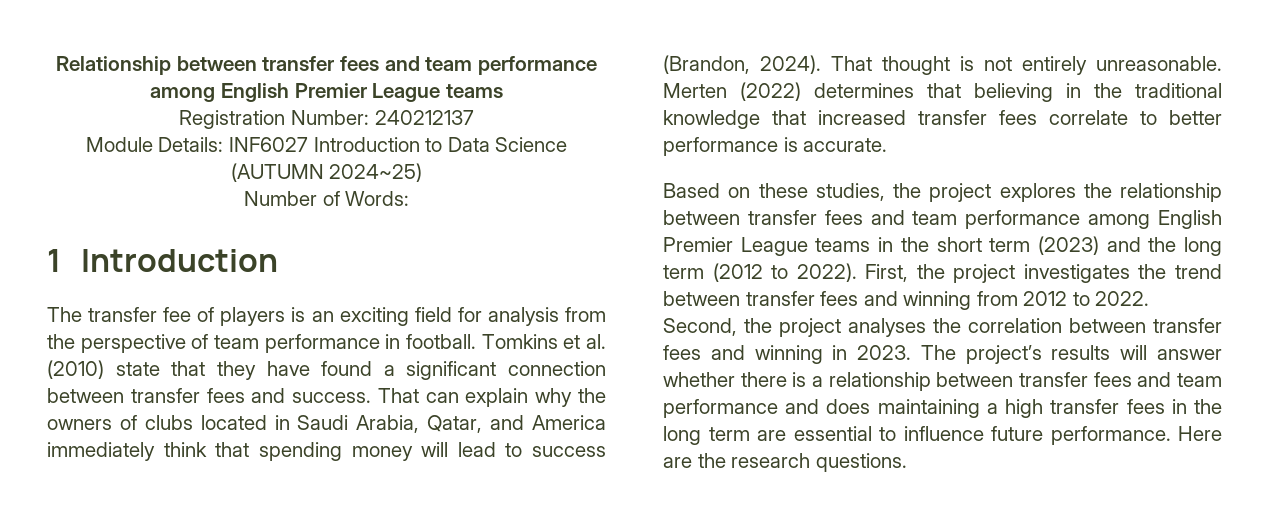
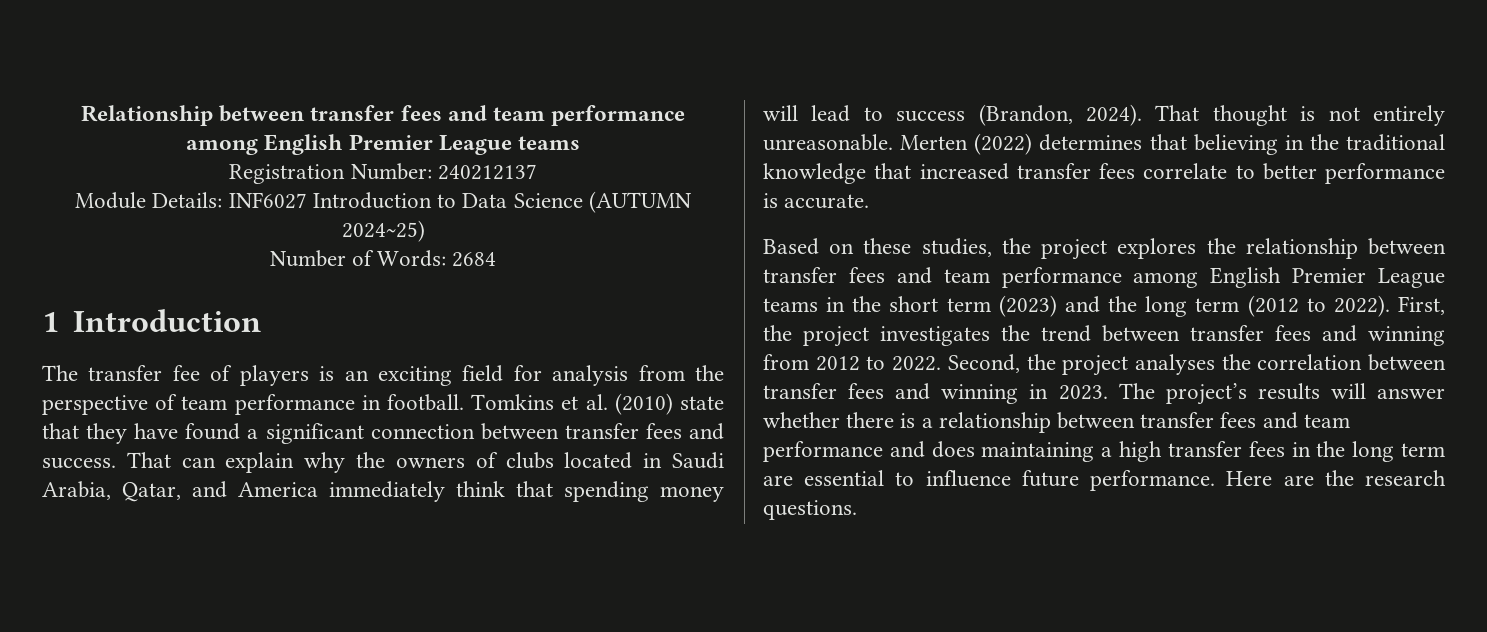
(410, 198) none -> [452,252,497,267] 2684

